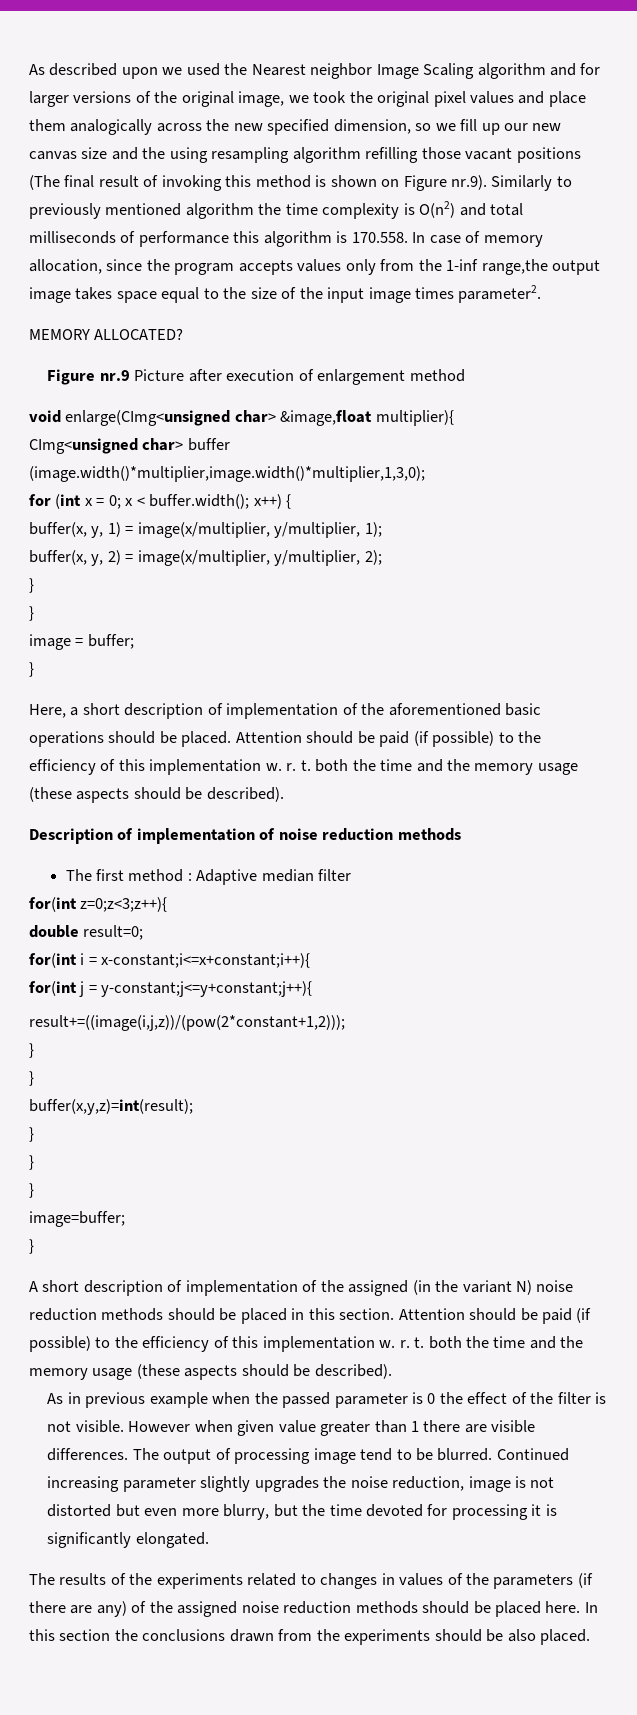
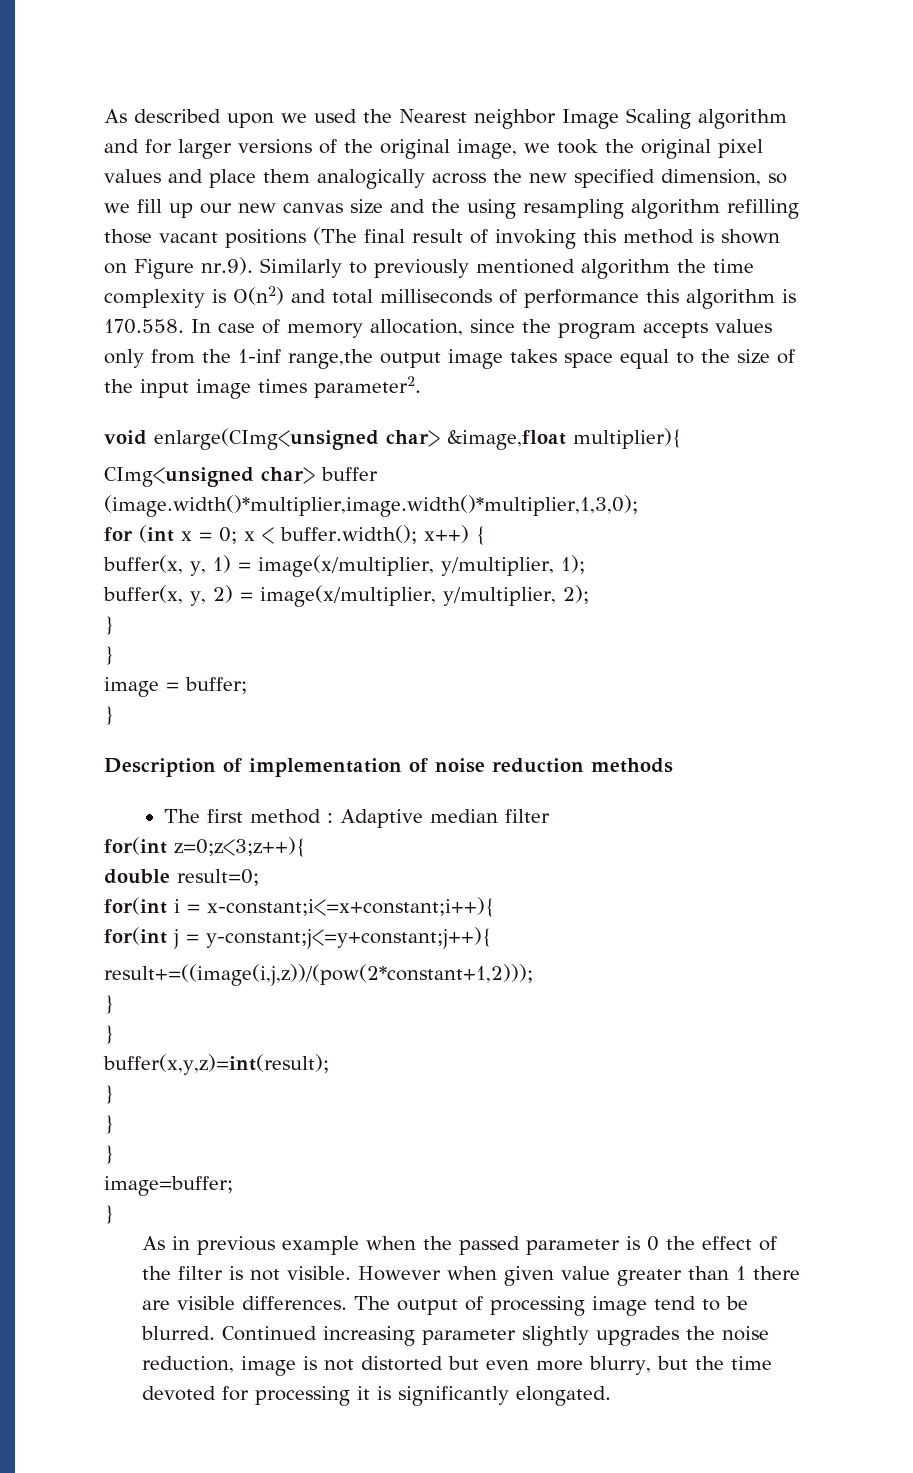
[29,328,184,340] [47,369,465,385] // MEMORY ALLOCATED? // Figure nr.9 Picture after execution of enlargement method -> (421, 387) none
[29,703,542,719] [29,731,542,747] [29,759,578,775] [29,787,284,803] // Here, a short description of implementation of the aforementioned basic operations should be placed. Attention should be paid (if possible) to the efficiency of this implementation w. r. t. both the time and the memory usage (these aspects should be described). -> (114, 715) none
[29,1280,574,1296] [29,1308,592,1324] [29,1336,584,1352] [29,1364,392,1380] // A short description of implementation of the assigned (in the variant N) noise reduction methods should be placed in this section. Attention should be paid (if possible) to the efficiency of this implementation w. r. t. both the time and the memory usage (these aspects should be described). -> (114, 1214) none
[29,1573,593,1589] [29,1601,598,1617] [29,1629,591,1645] // The results of the experiments related to changes in values of the parameters (if there are any) of the assigned noise reduction methods should be placed here. In this section the conclusions drawn from the experiments should be also placed. -> (611, 1396) none

